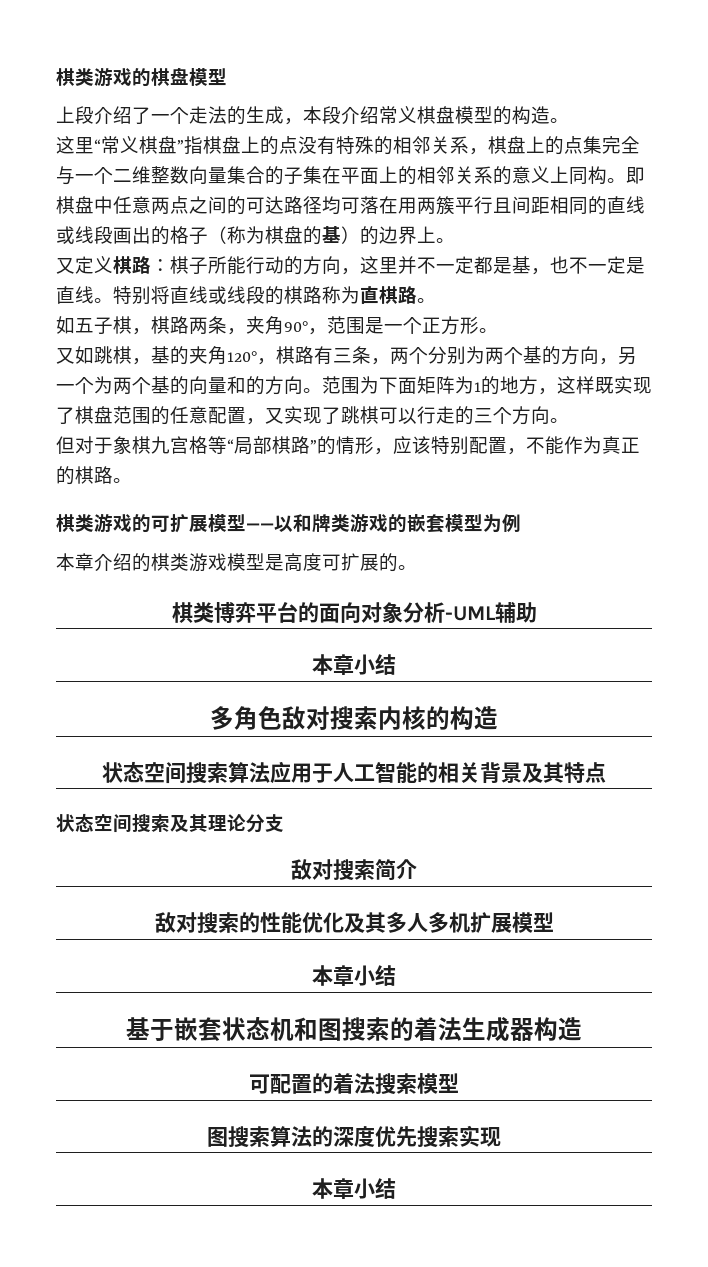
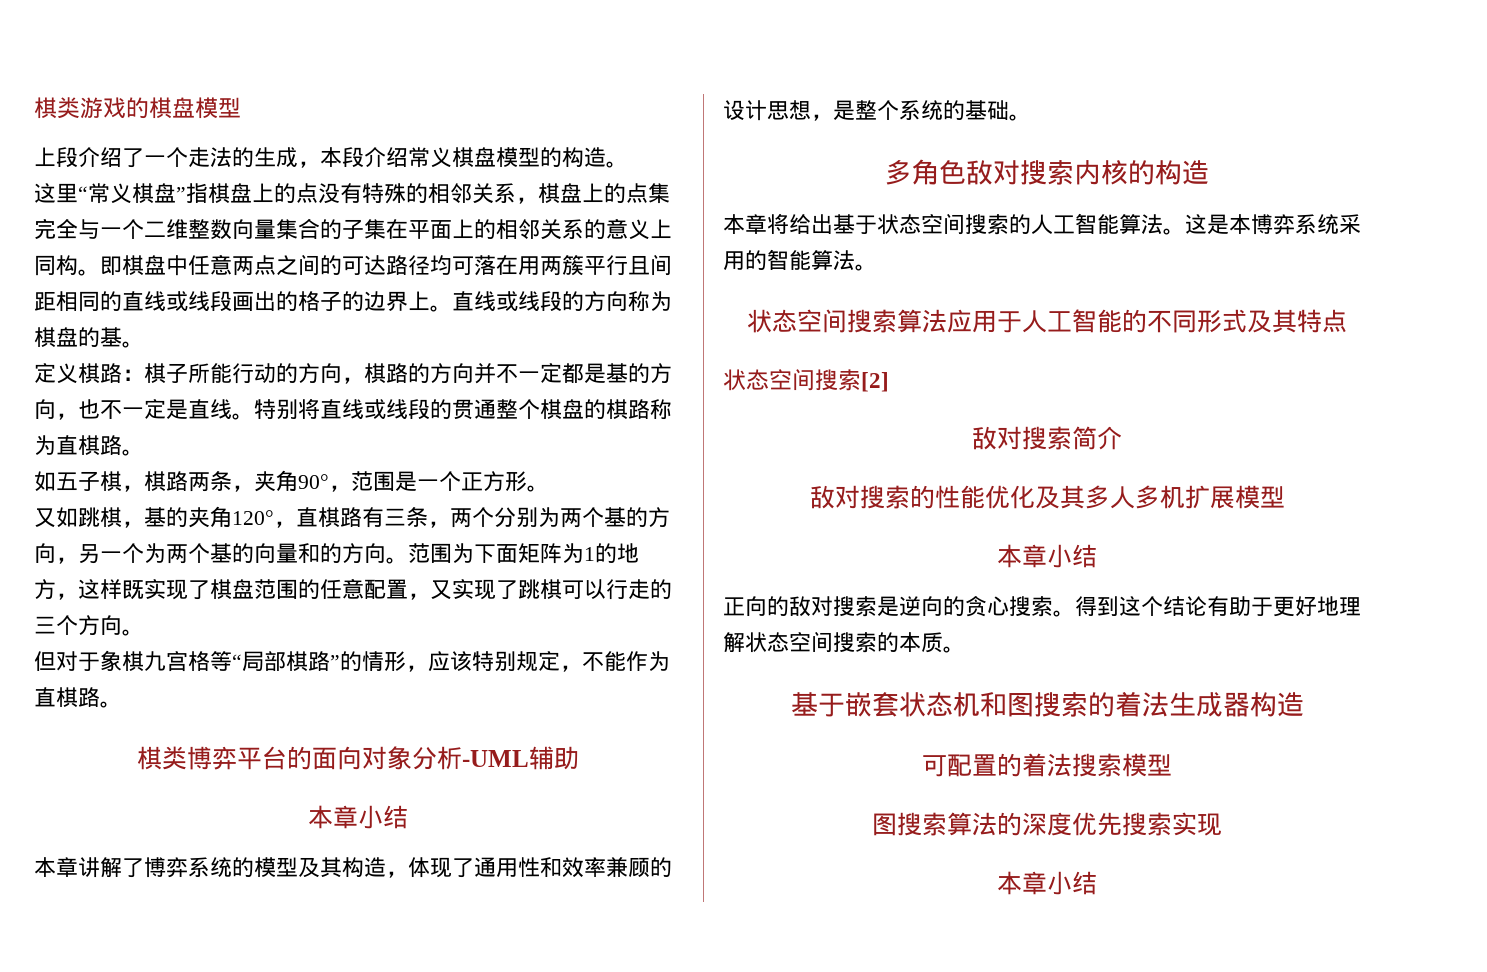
[208,226,227,244] （ -> [342,291,628,312] 的边界上。直线或线段的方向
[341,226,455,245] [56,257,75,274] ）的边界上。 // 又 -> [122,341,144,348] 。 //
[360,256,398,274] 这里 -> [364,363,474,384] 棋路的方向
(531, 265) none -> [628,363,672,383] [34,399,56,419] 的方向
(284, 295) none -> [452,399,606,420] 贯通整个棋盘的
(276, 361) none -> [296,507,318,527] 直
[469,437,507,454] 配置 -> [516,651,560,672] 规定
[602,436,640,454] [56,466,132,485] [56,514,521,533] [56,553,417,572] 真正的棋路。 // 棋类游戏的可扩展模型——以和牌类游戏的嵌套模型为例 // 本章介绍的棋类游戏模型是高度可扩展的。 -> [34,687,122,708] 直棋路。
(396, 664) none -> [34,857,672,878] [723,100,1031,121] // 本章讲解了博弈系统的模型及其构造，体现了通用性和效率兼顾的设计思想，是整个系统的基础。
(498, 718) none -> [723,213,1361,235] [723,249,877,271] // 本章将给出基于状态空间搜索的人工智能算法。这是本博弈系统采用的智能算法。
[438,762,522,784] 相关背景 -> [1147,309,1247,333] 不同形式
[170,814,284,833] 及其理论分支 -> [861,372,889,392] [2]
(396, 975) none -> [723,596,1361,617] [723,631,965,653] // 正向的敌对搜索是逆向的贪心搜索。得到这个结论有助于更好地理解状态空间搜索的本质。

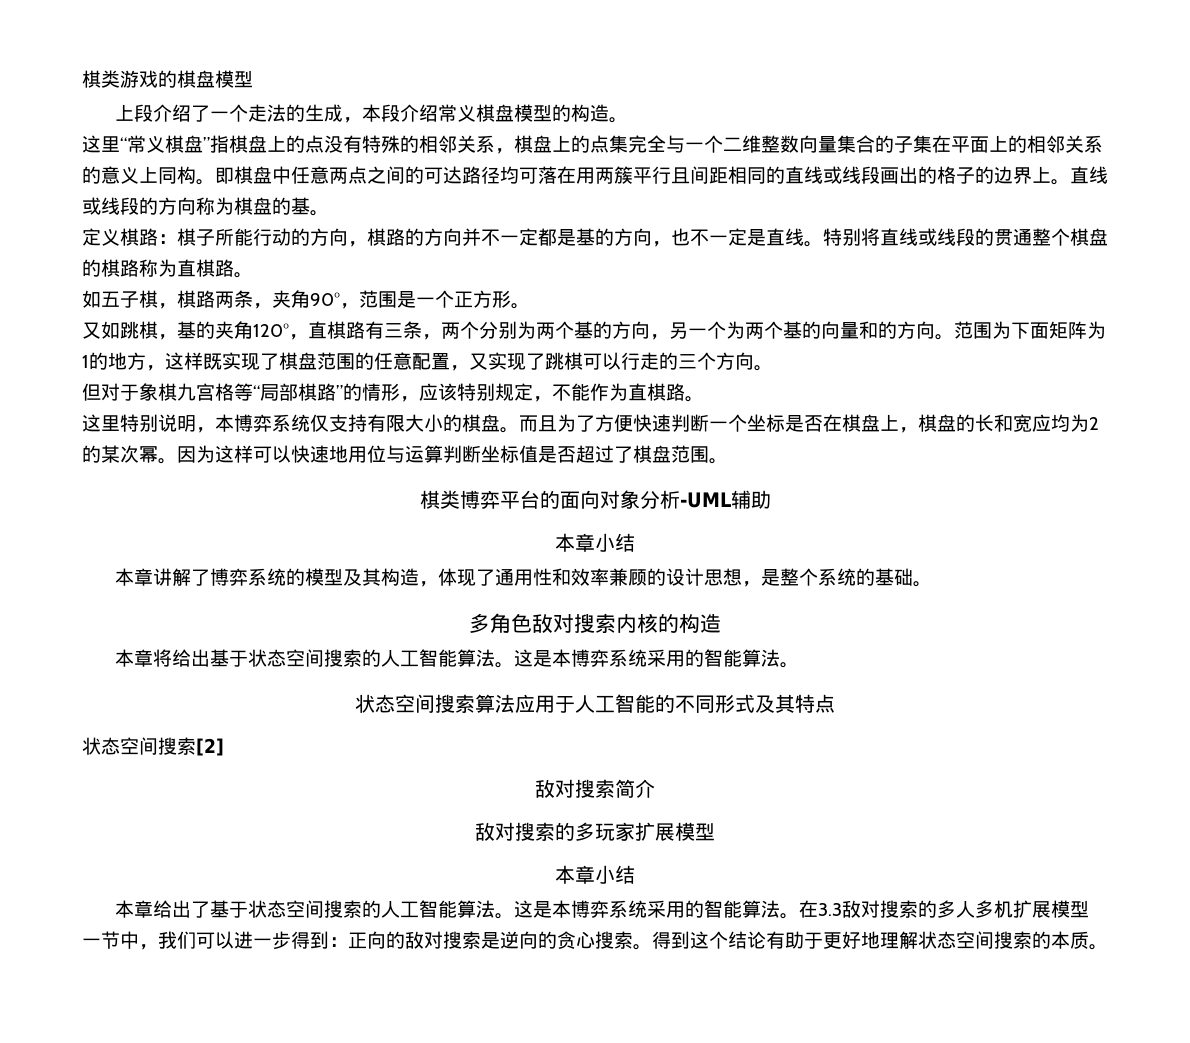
(122, 704) none -> [82,414,1099,433] [82,445,728,464] // 这里特别说明，本博弈系统仅支持有限大小的棋盘。而且为了方便快速判断一个坐标是否在棋盘上，棋盘的长和宽应均为2的某次幂。因为这样可以快速地用位与运算判断坐标值是否超过了棋盘范围。
[934,485,1185,509] 性能优化及其多人多机 -> [575,822,635,841] 多玩家
(1097, 556) none -> [115,900,1090,919] [82,931,348,950] 本章给出了基于状态空间搜索的人工智能算法。这是本博弈系统采用的智能算法。在3.3敌对搜索的多人多机扩展模型一节中，我们可以进一步得到：
[790,691,1304,717] [922,753,1172,777] [872,812,1222,836] [997,871,1097,895] // 基于嵌套状态机和图搜索的着法生成器构造 // 可配置的着法搜索模型 // 图搜索算法的深度优先搜索实现 // 本章小结 -> (1108, 947) none

